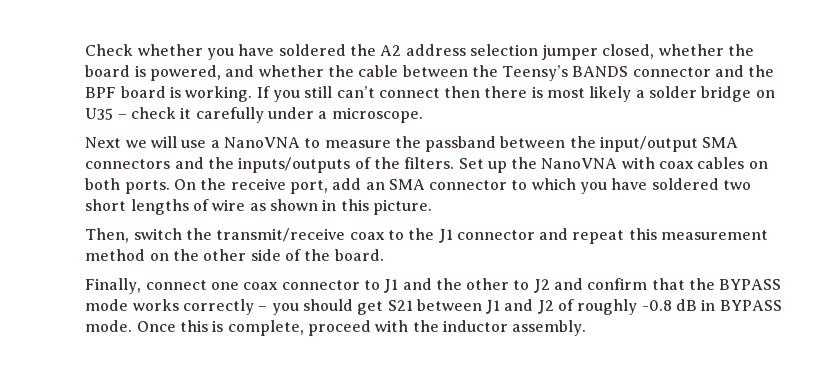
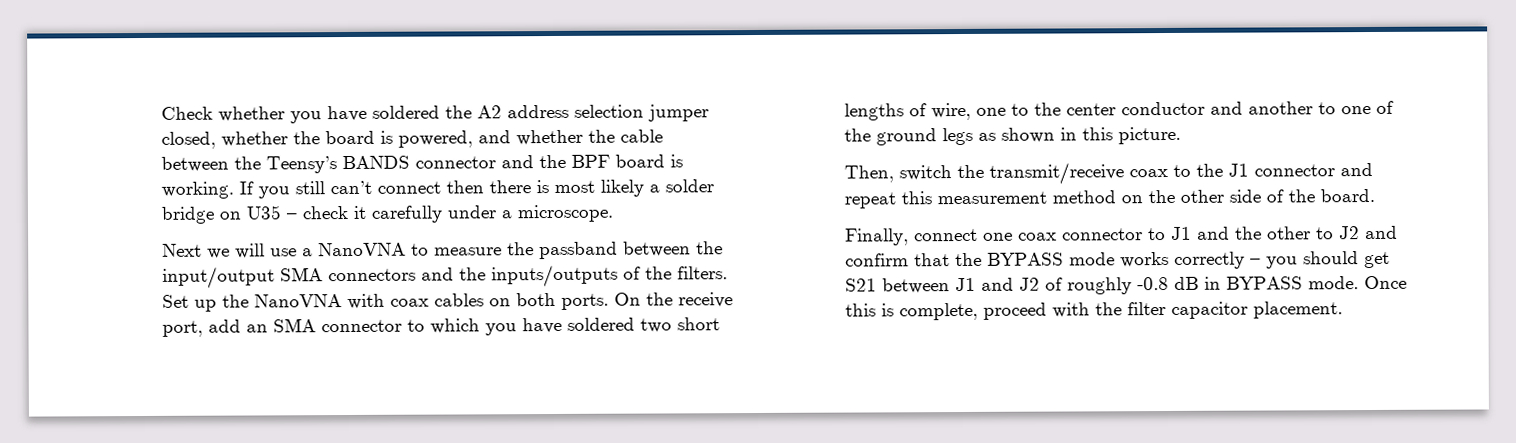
[212,199,246,211] wire -> [930,100,1394,121] [843,127,973,146] wire, one to the center conductor and another to one of the ground legs
[442,320,587,336] inductor assembly. -> [1126,301,1343,319] filter capacitor placement.

